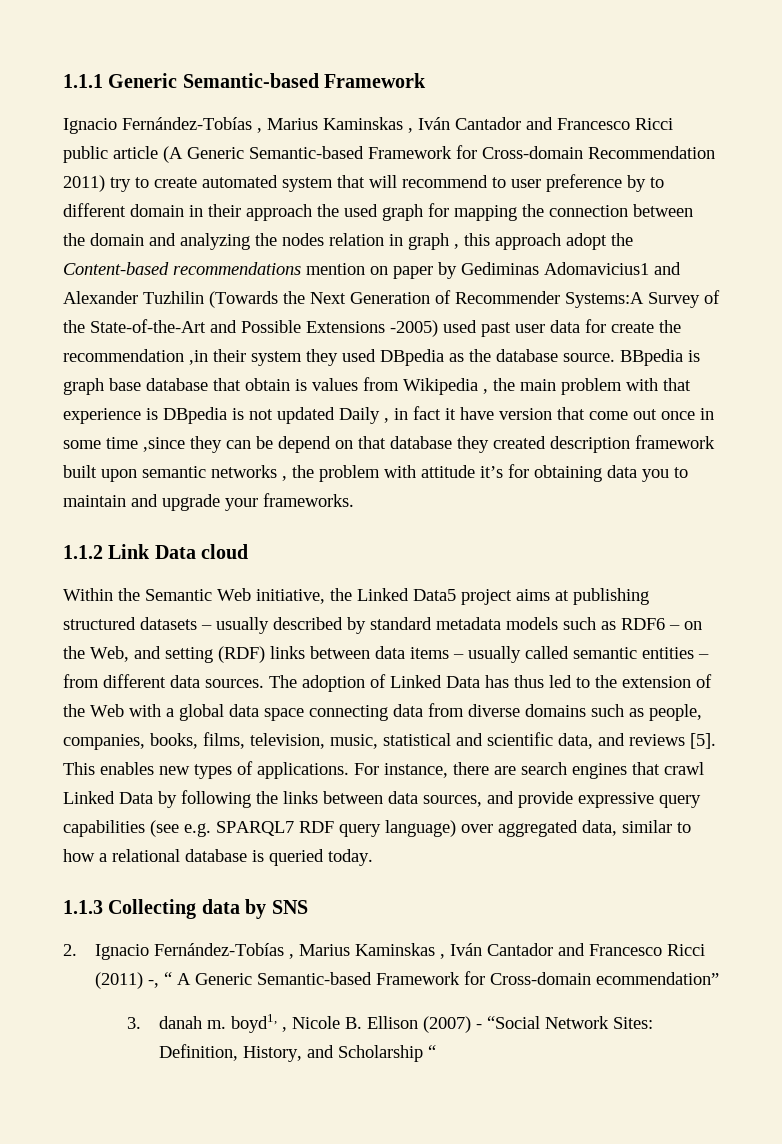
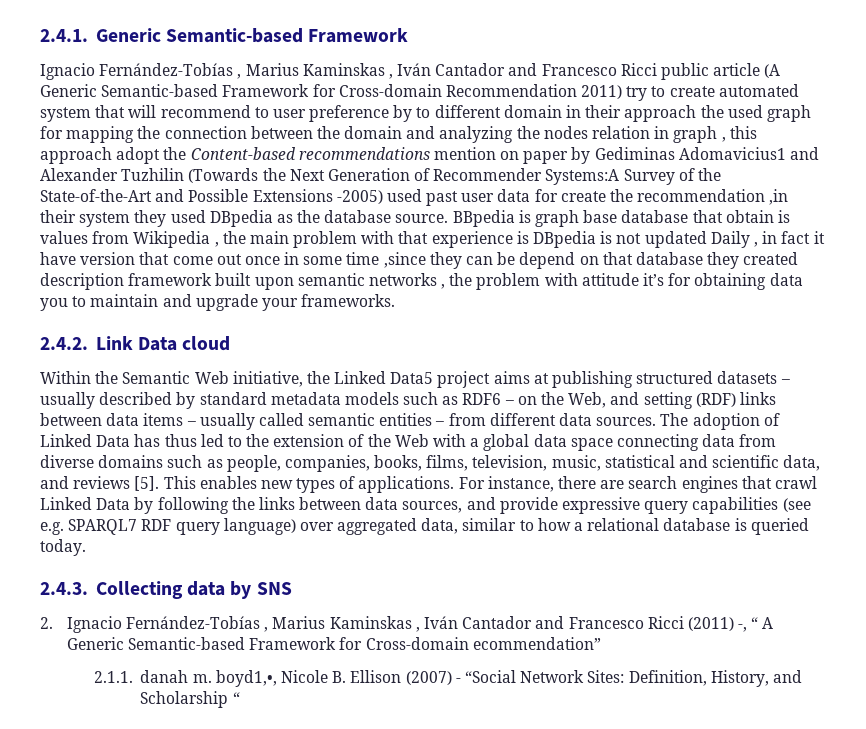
[63,74,103,88] 1.1.1 -> [40,29,88,42] 2.4.1.
[63,545,103,559] 1.1.2 -> [40,337,88,350] 2.4.2.
[63,900,103,914] 1.1.3 -> [40,582,88,595] 2.4.3.
[126,1017,141,1029] 3. -> [93,671,133,683] 2.1.1.
[230,1014,287,1033] boyd1, , -> [215,670,277,687] boyd1,•,

